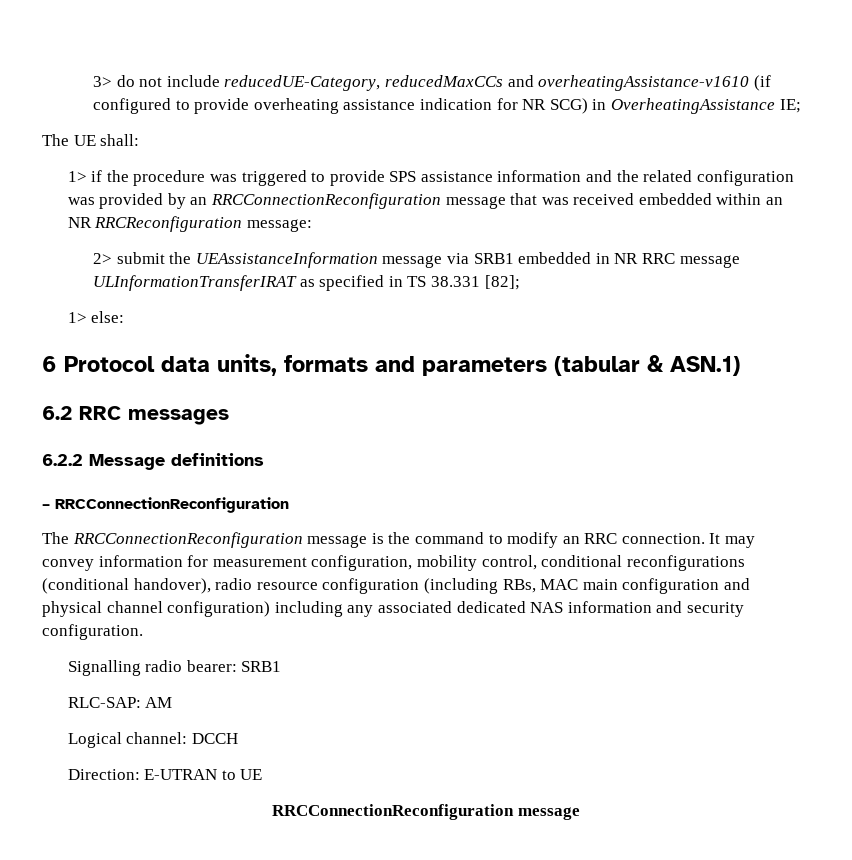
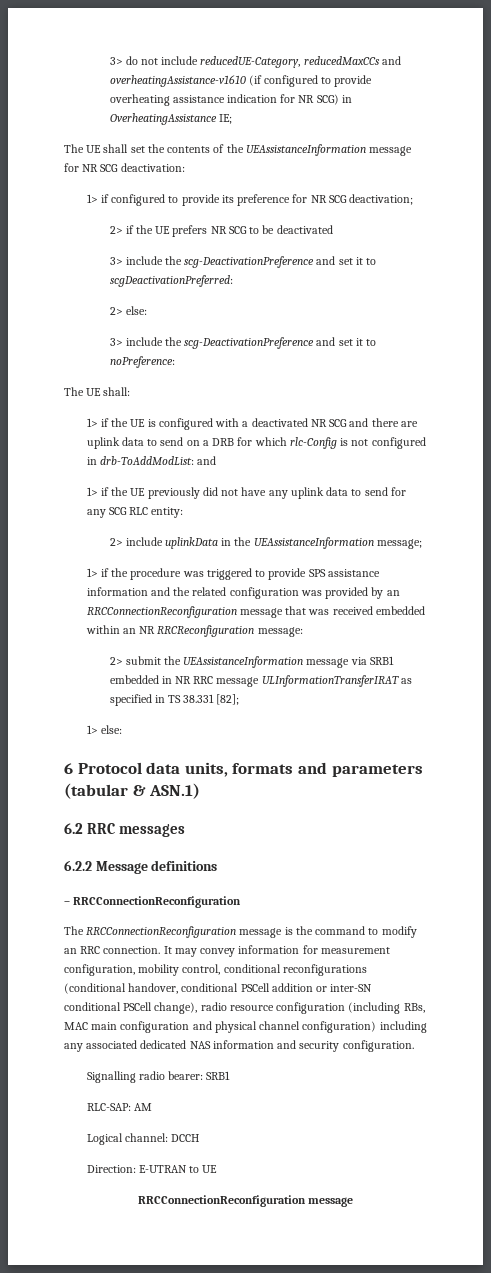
[100,134,140,146] shall: -> [103,144,413,156] [64,163,185,172] [86,194,414,206] [109,225,333,237] [109,256,377,268] [109,275,233,287] [109,306,147,315] [109,337,377,349] [109,356,175,368] [64,387,131,396] [86,418,418,430] [86,437,426,449] [86,456,217,465] [86,487,406,499] [86,507,184,518] [109,537,422,549] shall set the contents of the UEAssistanceInformation message for NR SCG deactivation: // 1> if configured to provide its preference for NR SCG deactivation; // 2> if the UE prefers NR SCG to be deactivated // 3> include the scg-DeactivationPreference and set it to scgDeactivationPreferred: // 2> else: // 3> include the scg-DeactivationPreference and set it to noPreference: // The UE shall: // 1> if the UE is configured with a deactivated NR SCG and there are uplink data to send on a DRB for which rlc-Config is not configured in drb-ToAddModList: and // 1> if the UE previously did not have any uplink data to send for any SCG RLC entity: // 2> include uplinkData in the UEAssistanceInformation message;
[133,578,211,594] handover), -> [128,983,373,994] [64,1002,198,1014] handover, conditional PSCell addition or inter-SN conditional PSCell change),

